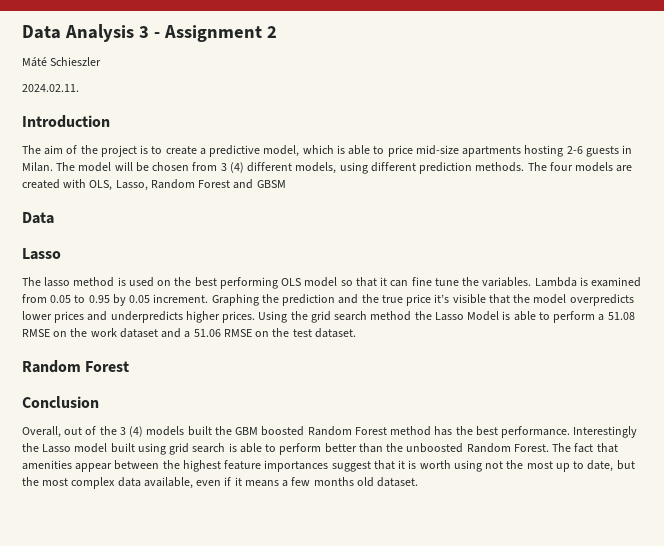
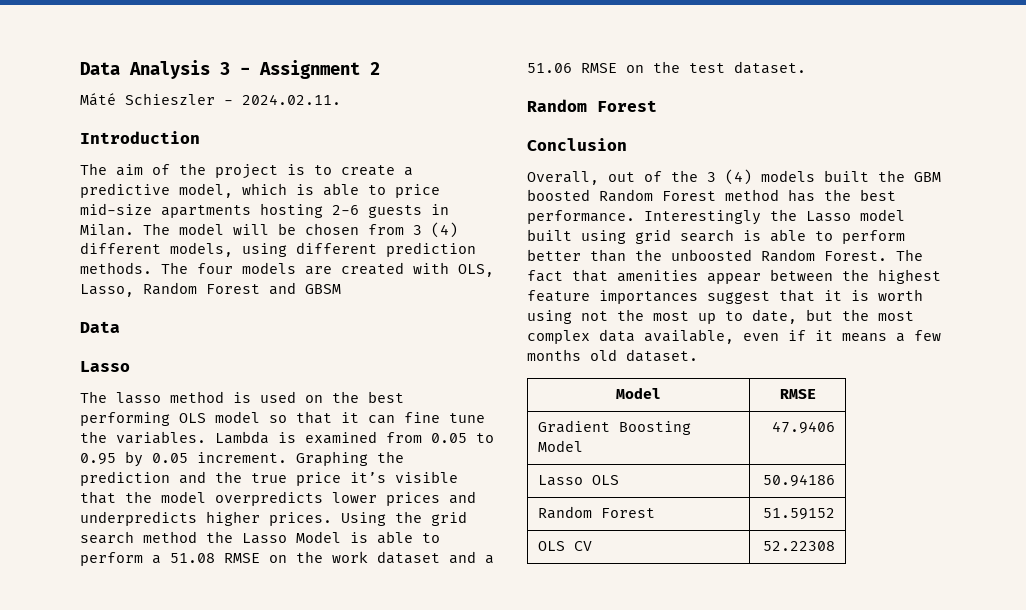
(102, 61) // -> [224,100,233,105] -
(419, 482) none -> [616,387,661,399] [779,389,816,399] [538,420,692,435] [538,440,584,452] [771,421,835,434] [538,475,620,486] [762,474,835,487] [538,506,656,519] [762,508,835,520] [538,541,593,551] [762,541,835,551] // Model | RMSE // Gradient Boosting Model | 47.9406 // Lasso OLS | 50.94186 // Random Forest | 51.59152 // OLS CV | 52.22308

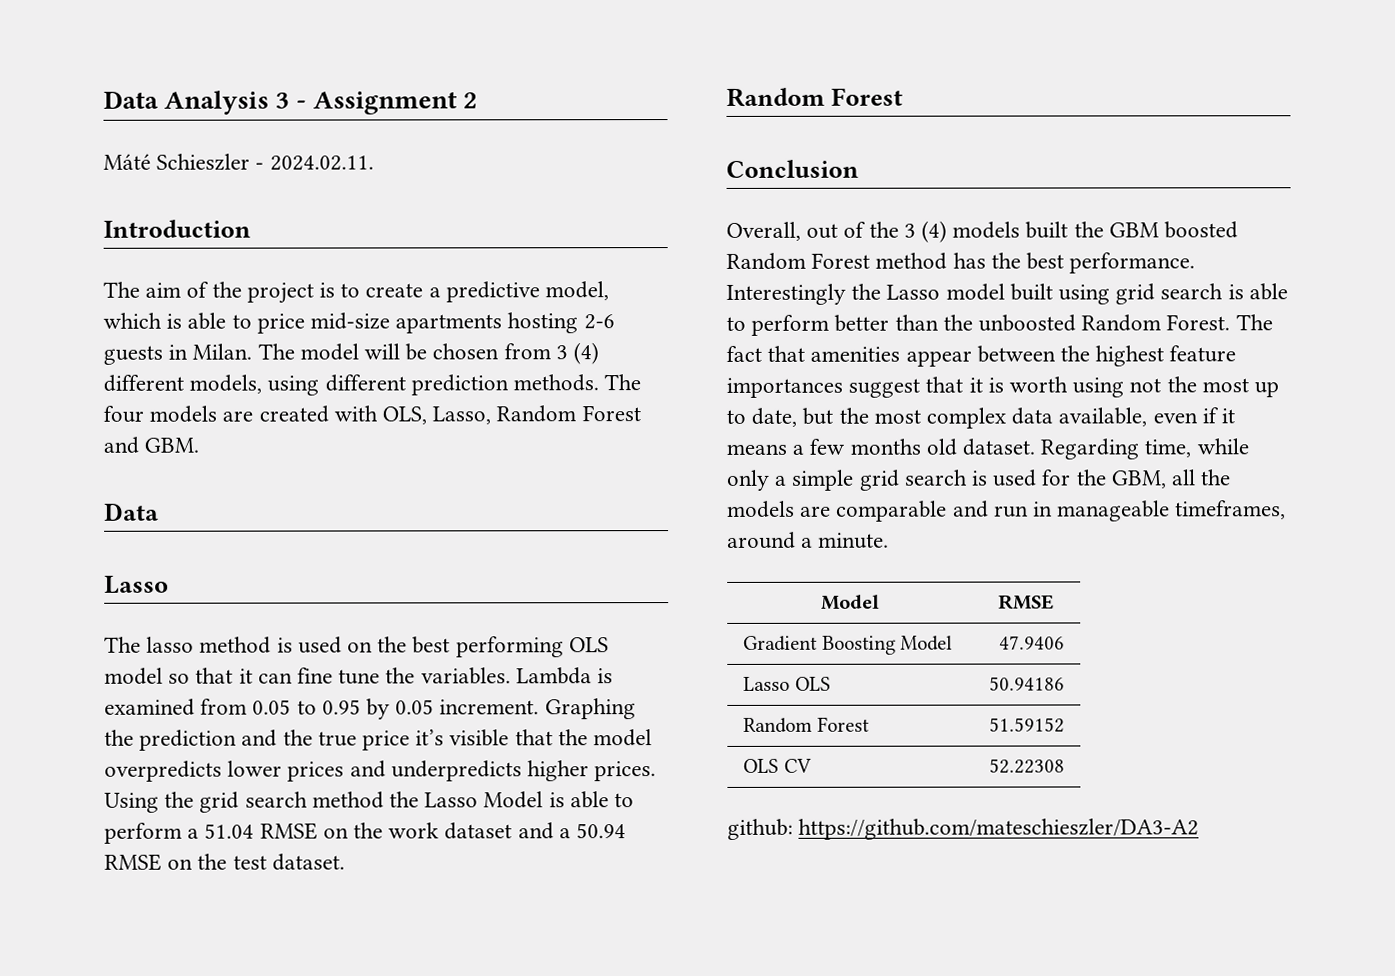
[305,284,341,294] GBSM -> [144,437,200,453] GBM.
[170,553,215,563] 51.08 -> [204,823,255,839] 51.04
[527,63,572,73] 51.06 -> [576,823,627,839] 50.94
(698, 355) none -> [1040,438,1249,460] [726,469,1231,491] [727,500,1287,522] [727,531,890,549] Regarding time, while only a simple grid search is used for the GBM, all the models are comparable and run in manageable timeframes, around a minute.
(835, 546) none -> [727,818,1200,840] // github: https://github.com/mateschieszler/DA3-A2

